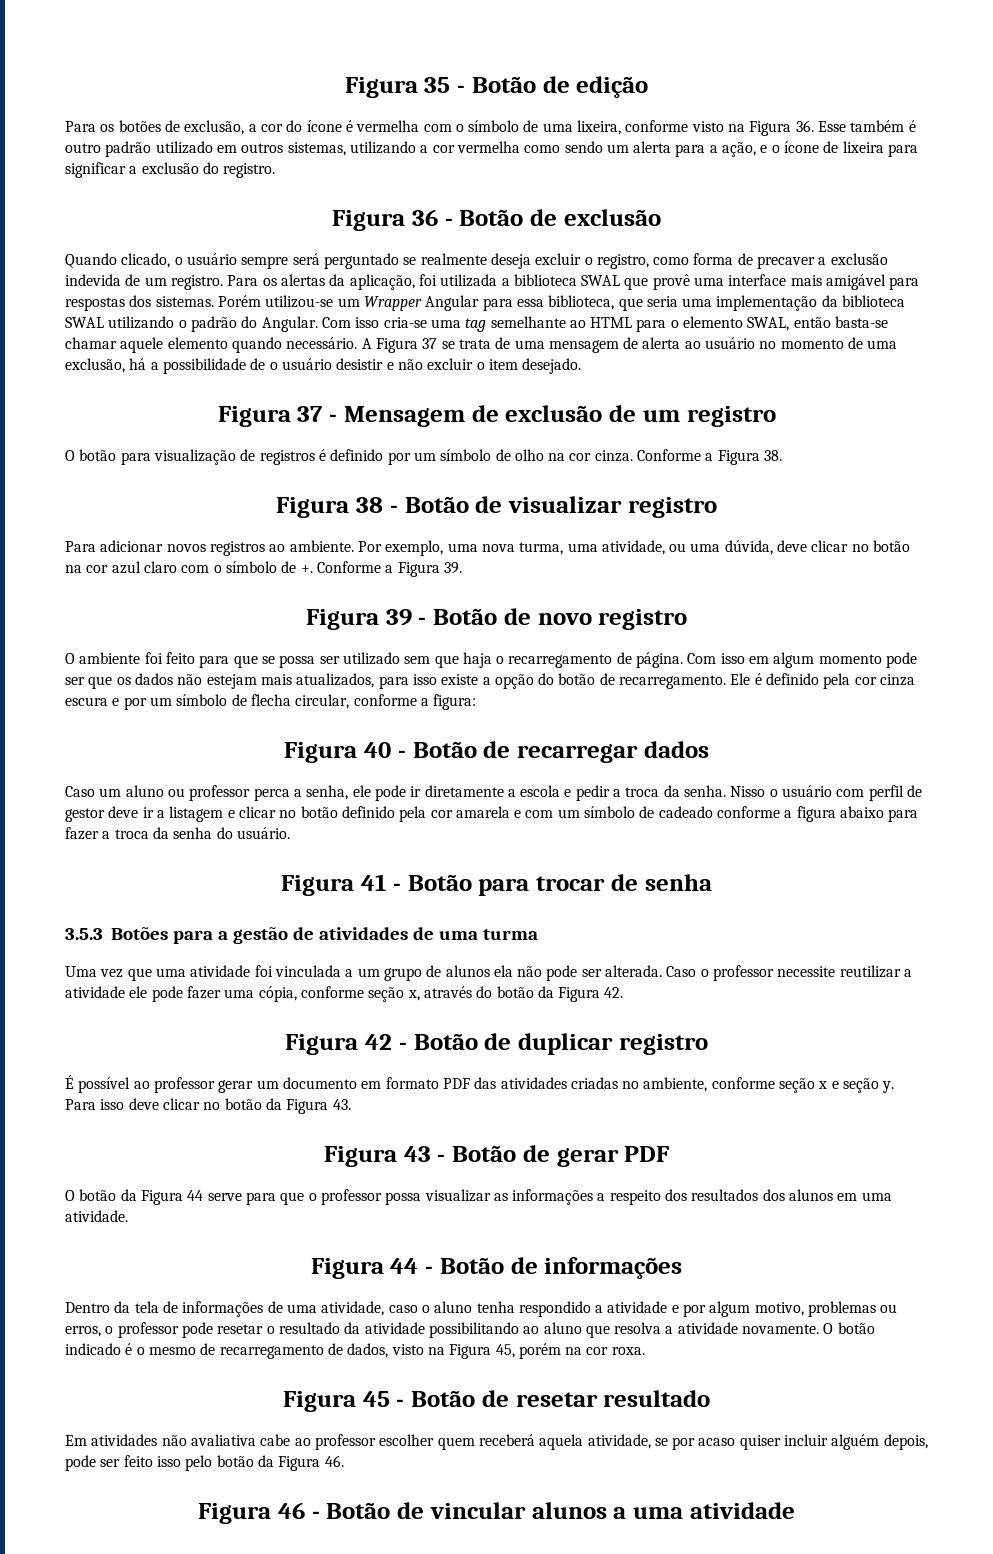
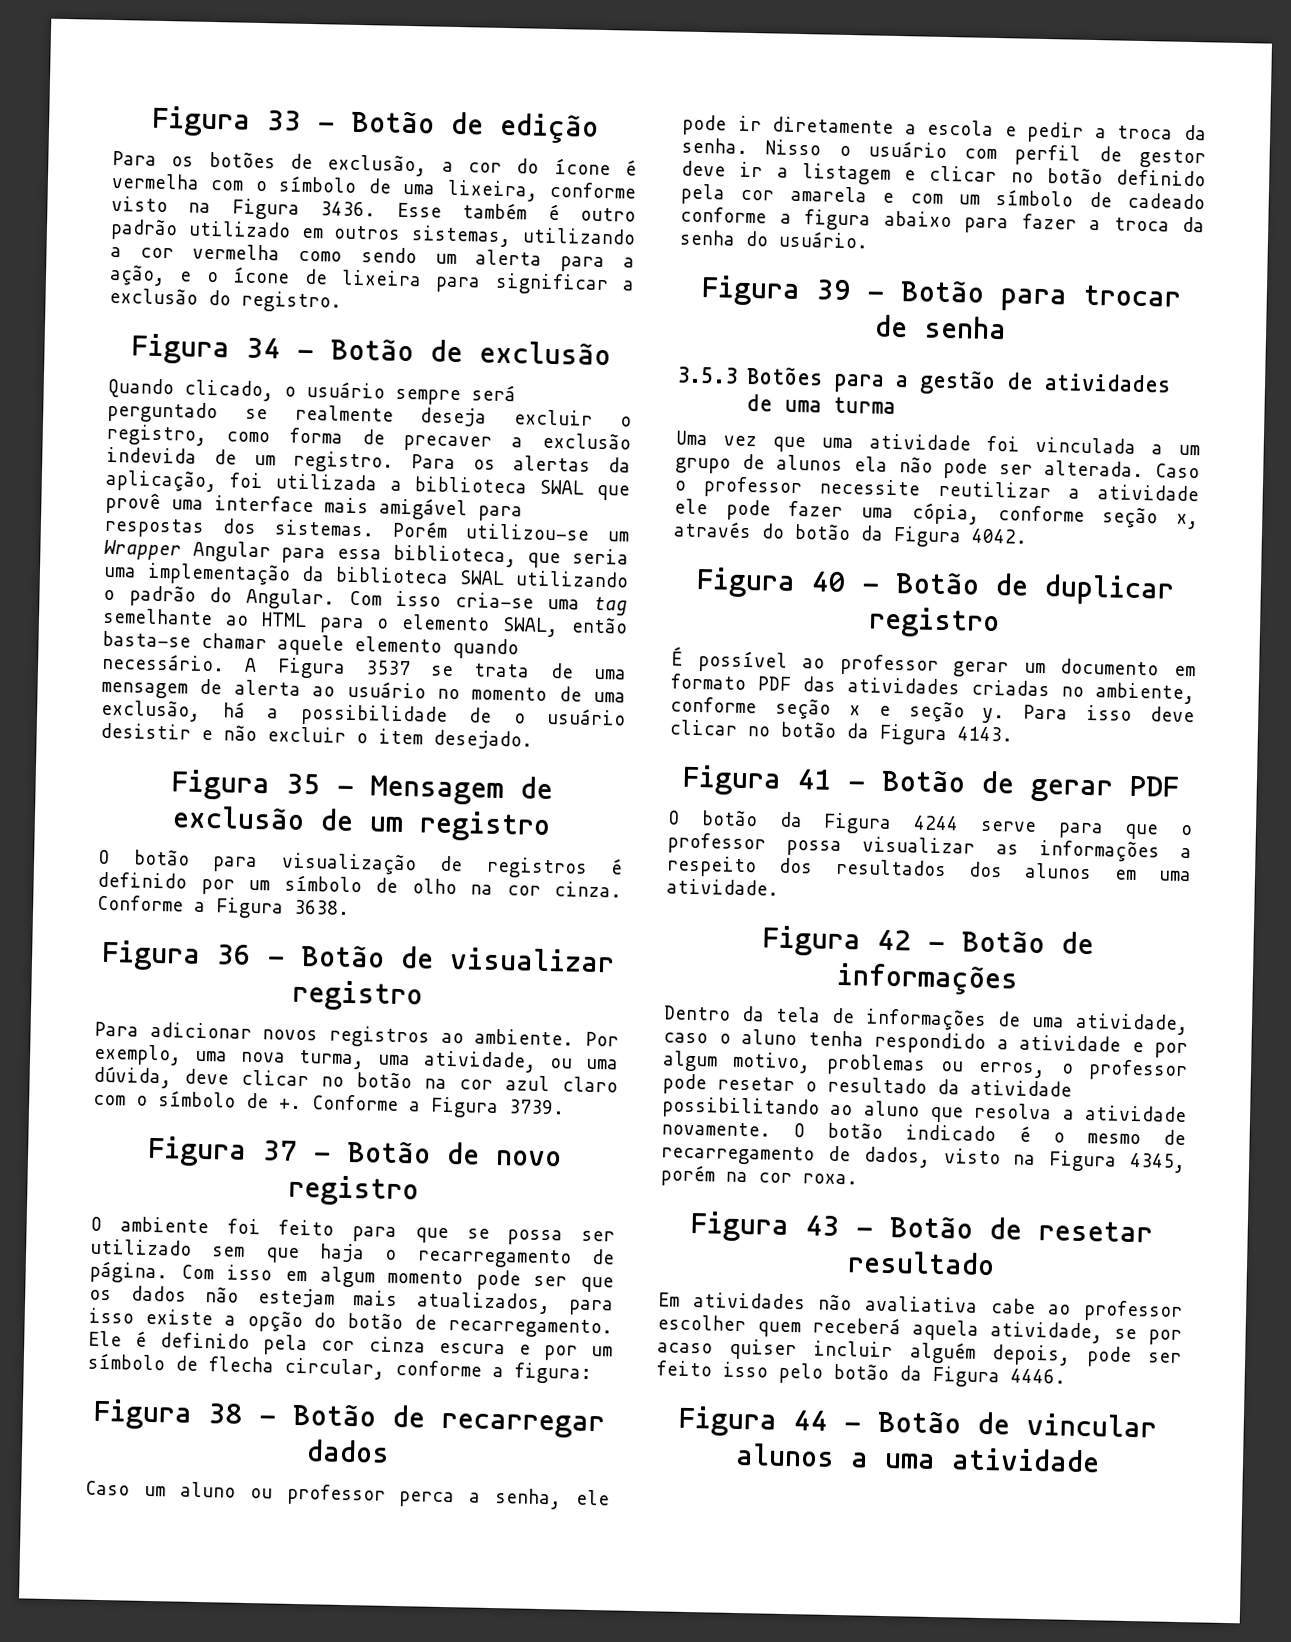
[344,77,451,98] Figura 35 -> [151,105,302,137] Figura 33
[795,120,814,132] 36. -> [320,201,377,217] 3436.
[411,209,438,226] 36 -> [245,337,281,359] 34
[422,338,438,349] 37 -> [364,660,411,676] 3537
[297,406,324,422] 37 -> [285,773,321,795] 35
[764,450,783,461] [276,497,383,518] 38. // Figura 38 -> [294,899,350,915] [101,939,252,971] 3638. // Figura 36
[443,562,462,574] [305,609,412,630] 39. // Figura 39 -> [509,1099,565,1115] [146,1135,298,1167] 3739. // Figura 37
[364,742,391,758] 40 -> [207,1403,244,1424] 38
[361,874,387,891] 41 -> [815,279,852,301] 39
[604,987,624,998] [285,1034,392,1055] 42. // Figura 42 -> [971,528,1028,544] [695,566,847,598] 4042. // Figura 40
[332,1099,351,1110] [323,1146,431,1167] 43. // Figura 43 -> [957,726,1013,742] [682,764,833,796] 4143. // Figura 41
[187,1190,204,1201] 44 -> [913,815,959,831] 4244
[390,1258,419,1274] 44 -> [876,929,912,951] 42
[495,1344,515,1358] 45, -> [1129,1152,1186,1174] 4345,
[362,1391,390,1407] 45 -> [805,1215,840,1237] 43
[324,1455,344,1467] [198,1502,305,1524] 46. // Figura 46 -> [1010,1368,1066,1384] [678,1405,828,1437] 4446. // Figura 44

